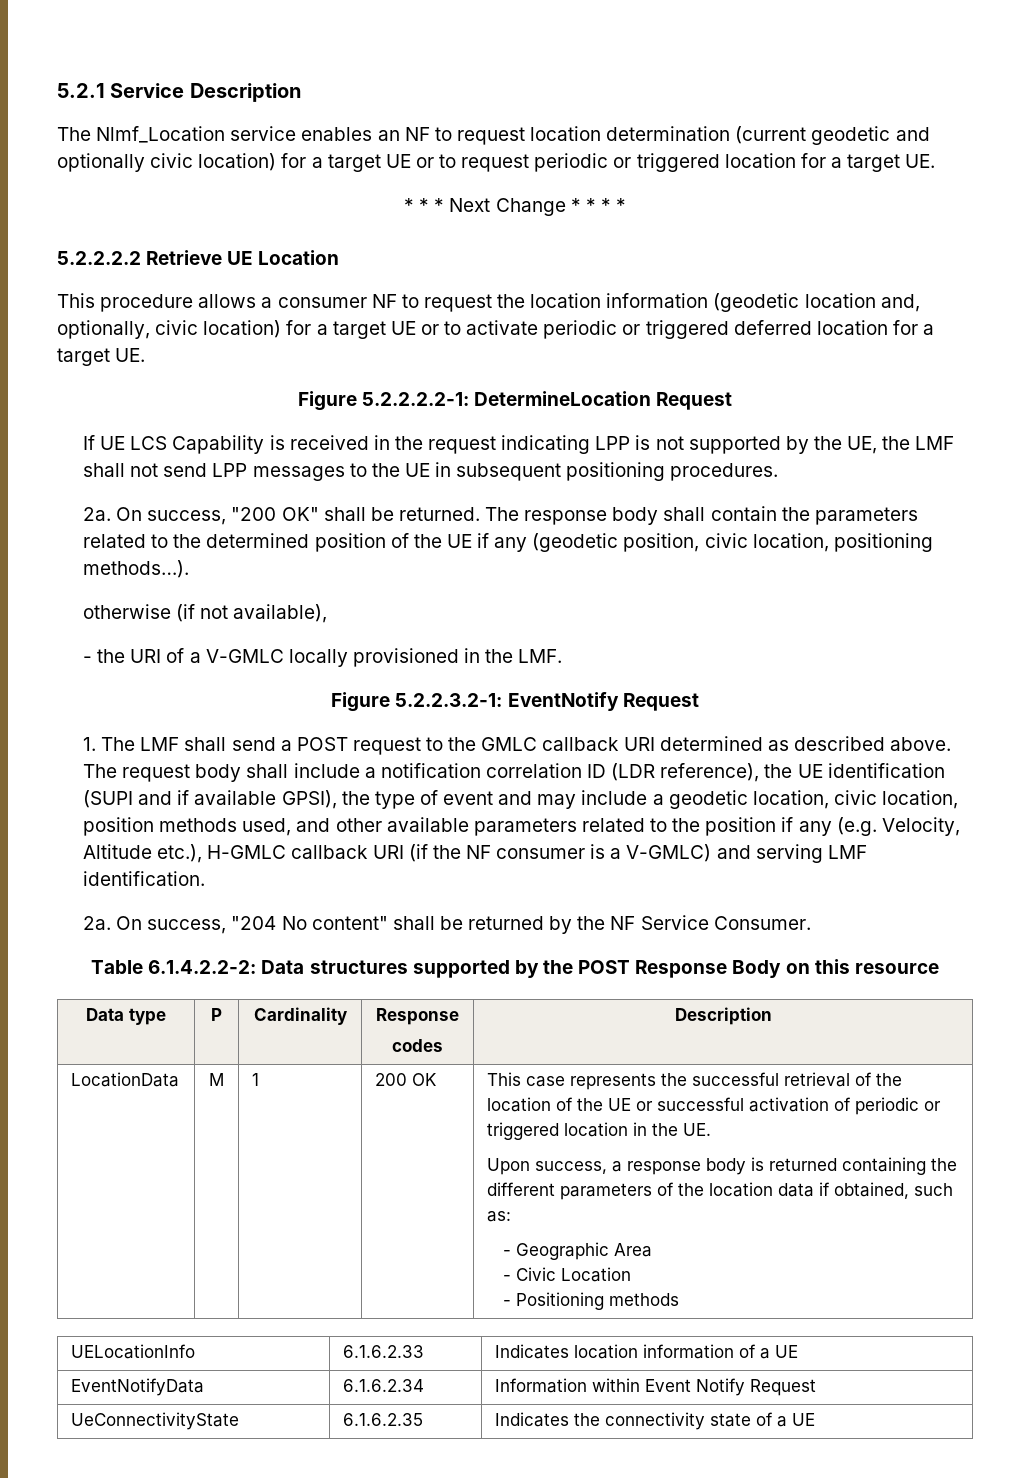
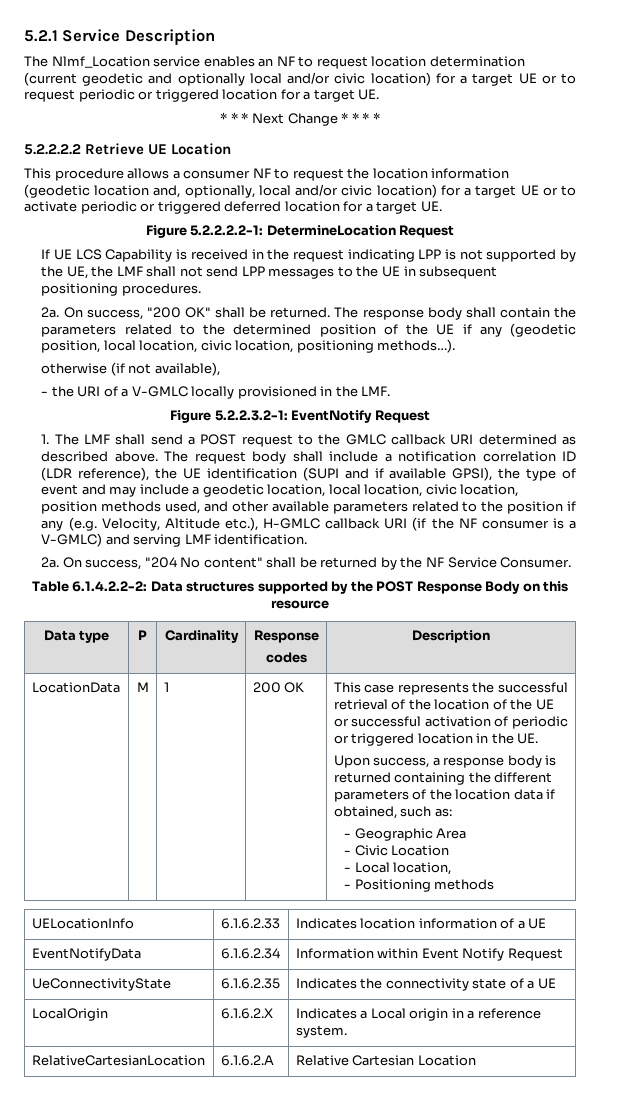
(145, 162) none -> [249,72,331,84] local and/or
(150, 329) none -> [258,184,339,196] local and/or
(700, 542) none -> [103,340,198,353] local location,
(829, 799) none -> [328,484,423,497] local location,
(631, 1274) none -> [344,862,452,875] // - Local location,
(816, 1419) none -> [31,1008,108,1021] [220,1008,273,1019] [295,1008,541,1021] [295,1025,347,1038] [31,1055,205,1066] [220,1055,274,1066] [295,1055,476,1066] // LocalOrigin | 6.1.6.2.X | Indicates a Local origin in a reference system. // RelativeCartesianLocation | 6.1.6.2.A | Relative Cartesian Location

